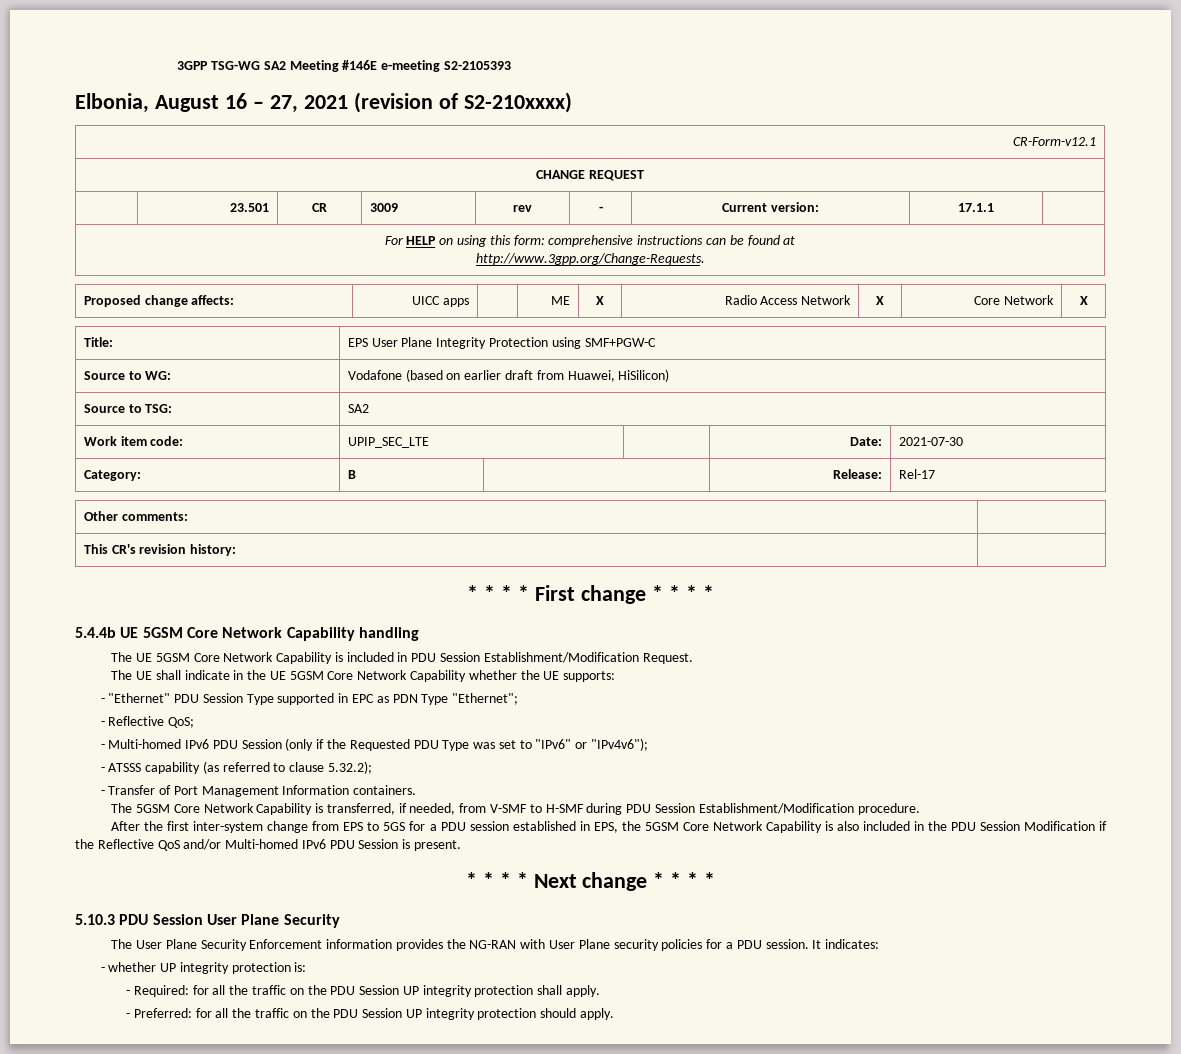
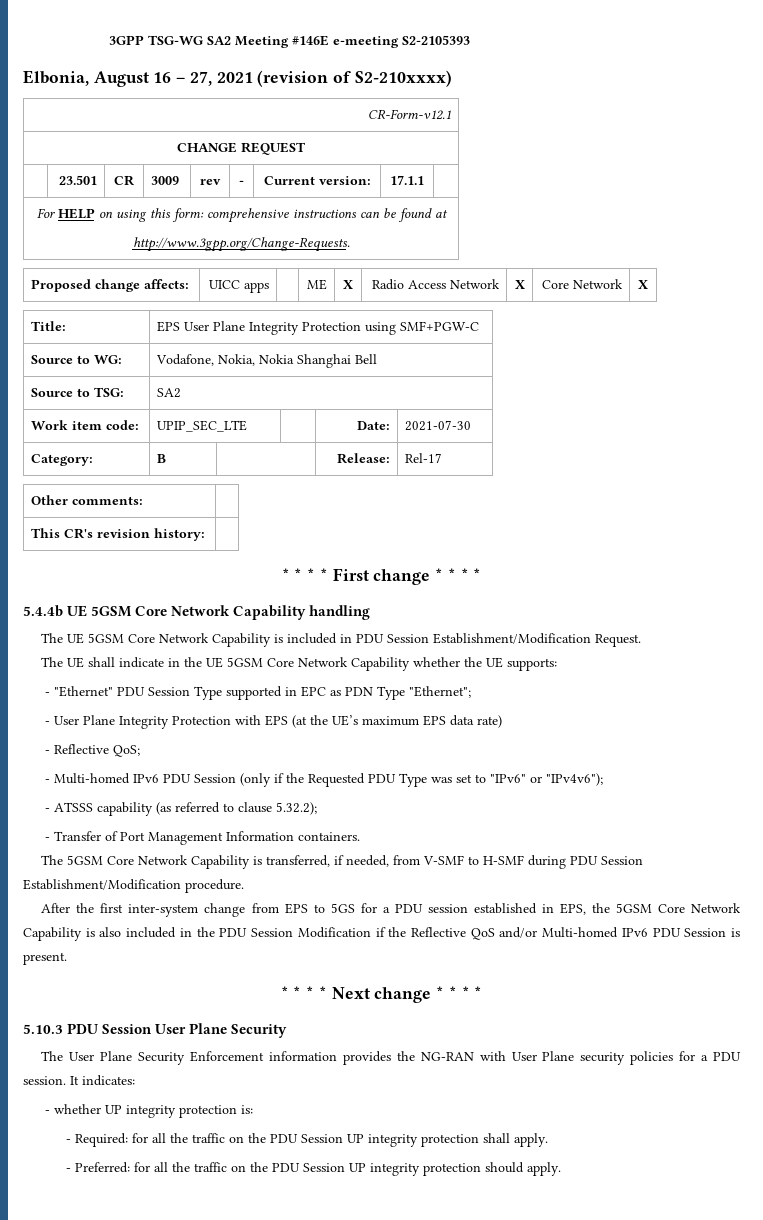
[347,369,670,382] Vodafone (based on earlier draft from Huawei, HiSilicon) -> [155,354,377,368] Vodafone, Nokia, Nokia Shanghai Bell
(519, 699) none -> [44,715,502,729] // - User Plane Integrity Protection with EPS (at the UE’s maximum EPS data rate)

